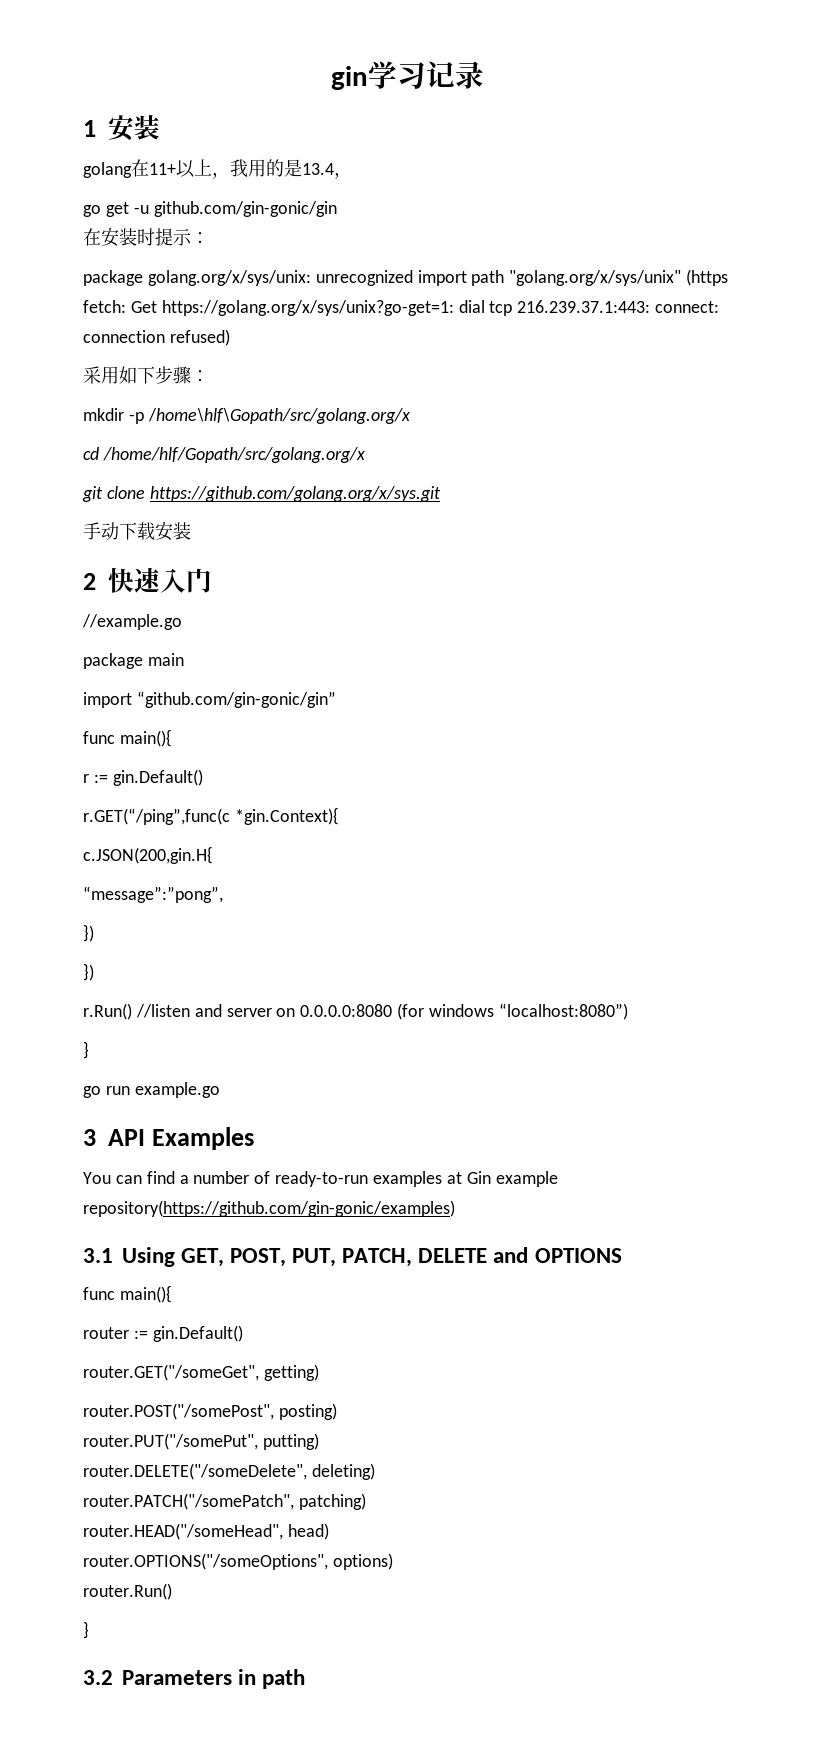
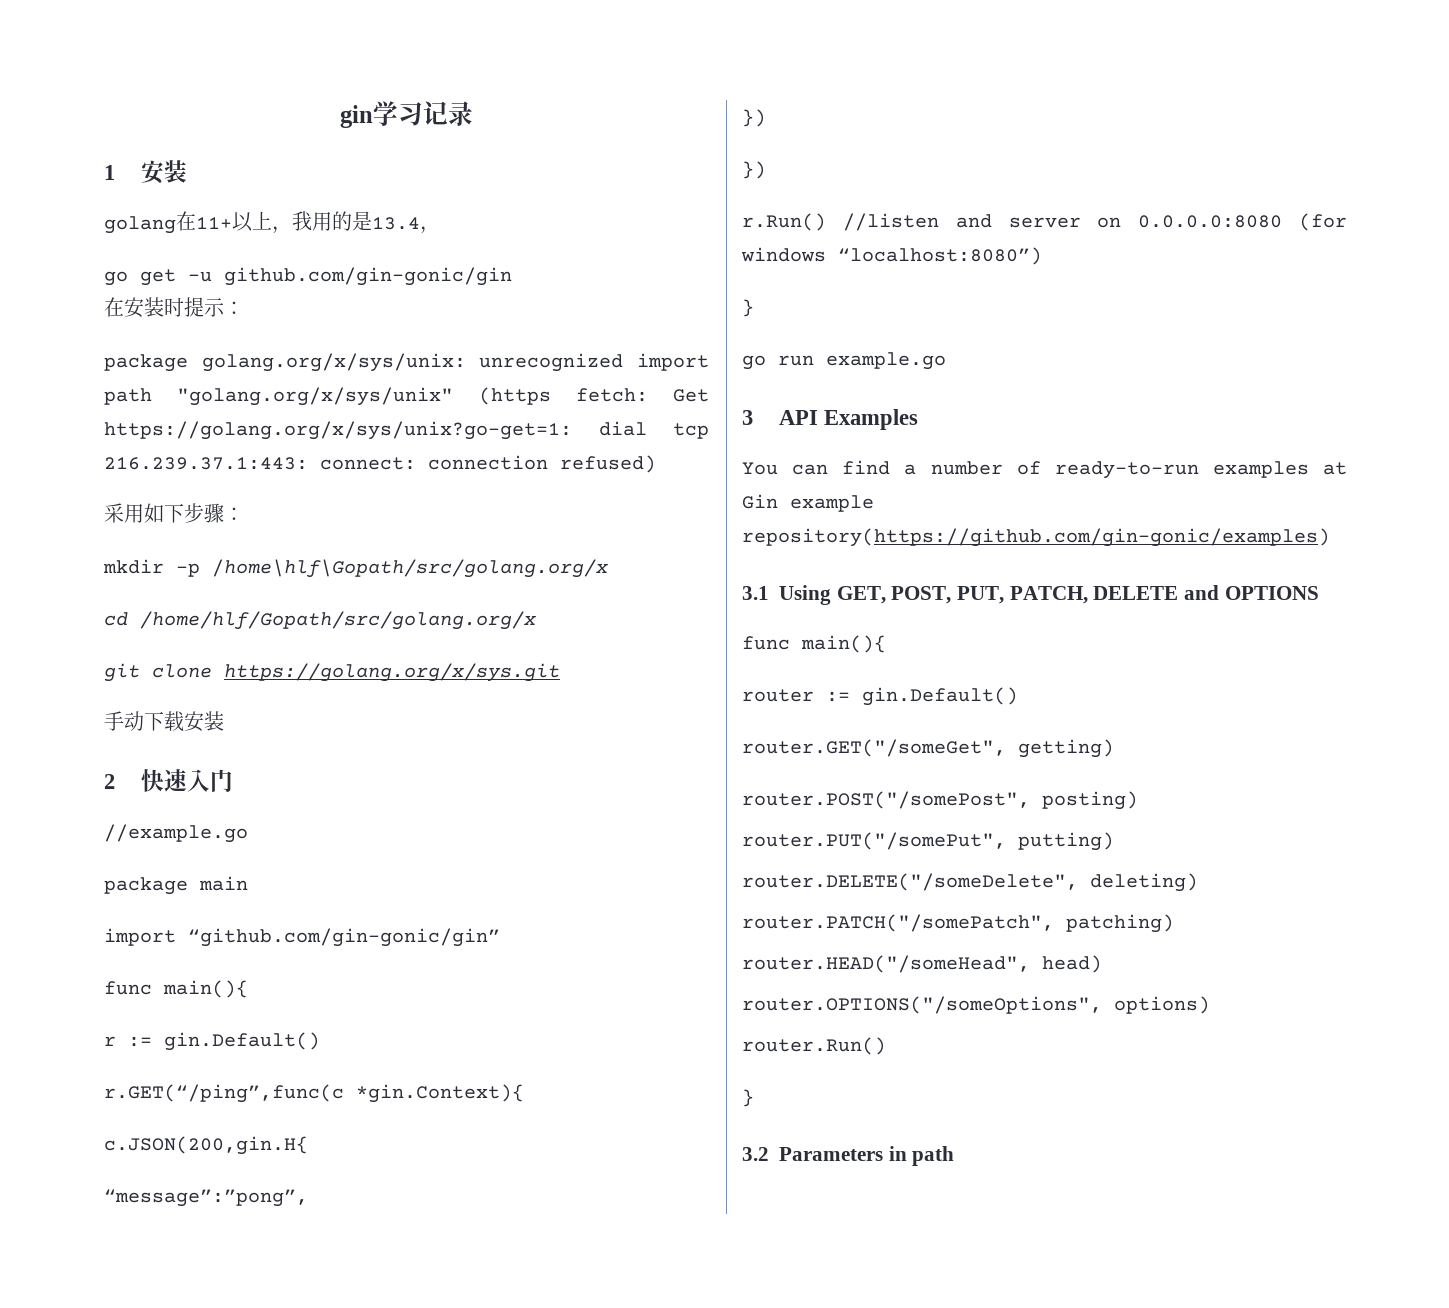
[149,486,441,502] https://github.com/golang.org/x/sys.git -> [224,663,560,682] https://golang.org/x/sys.git

